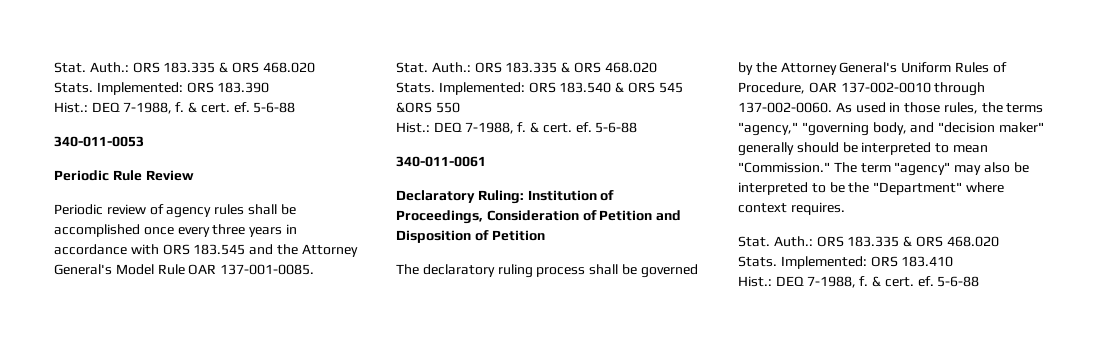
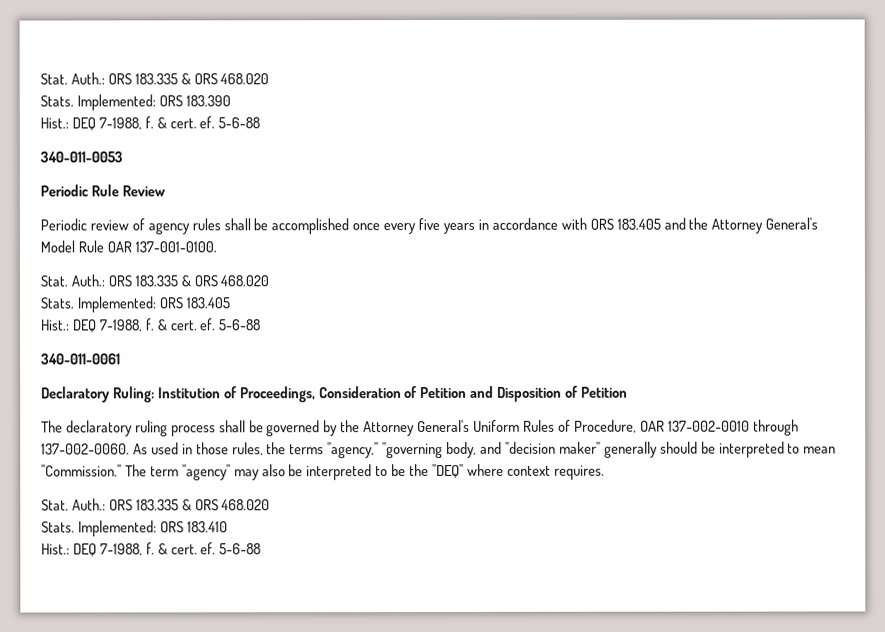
[212,224,246,235] three -> [418,218,441,231] five
[193,244,246,255] 183.545 -> [616,218,661,230] 183.405
[220,264,315,275] 137-001-0085. -> [134,241,217,253] 137-001-0100.
[559,82,683,93] [396,102,460,113] 183.540 & ORS 545 &ORS 550 -> [185,297,230,309] 183.405
[873,182,963,195] "Department" -> [432,463,465,479] "DEQ"

